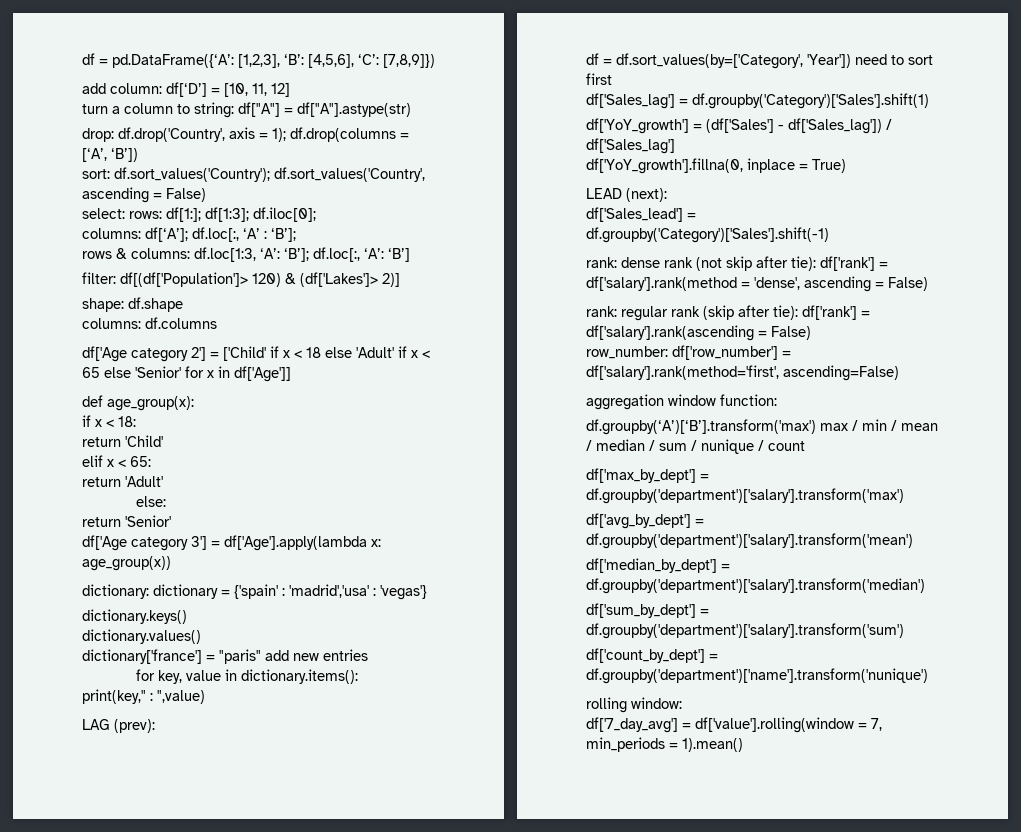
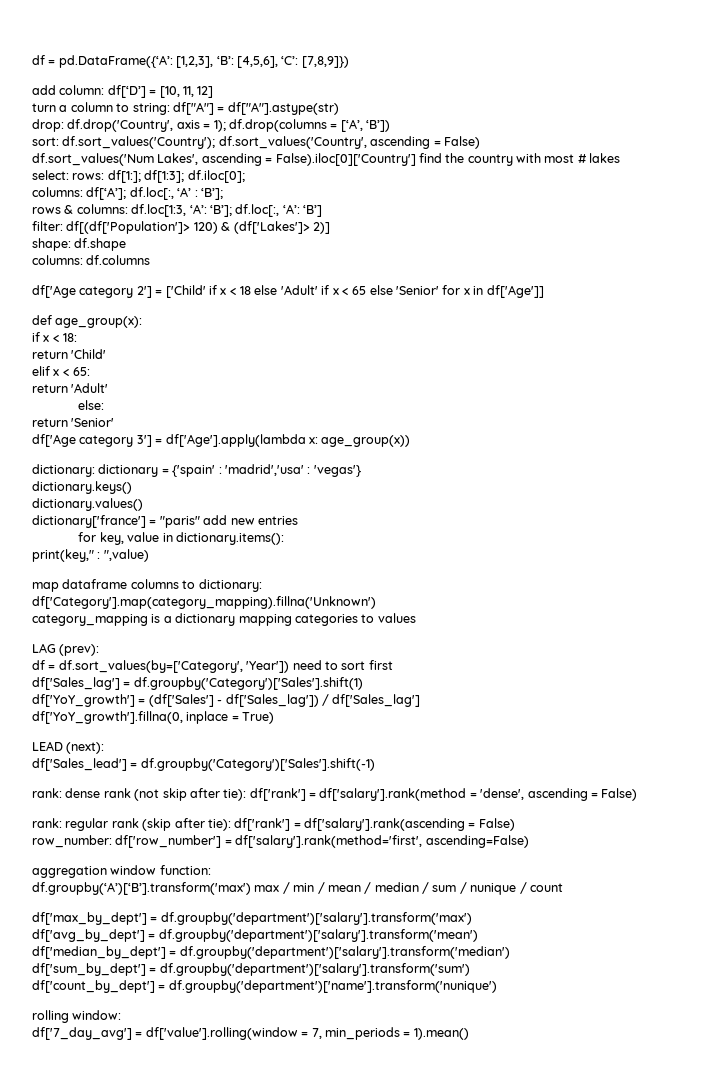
(206, 195) none -> [32,153,621,166] // df.sort_values('Num Lakes', ascending = False).iloc[0]['Country'] find the country with most # lakes
(205, 697) none -> [32,579,262,592] [32,596,376,609] [32,613,416,626] // map dataframe columns to dictionary: // df['Category'].map(category_mapping).fillna('Unknown') // category_mapping is a dictionary mapping categories to values

